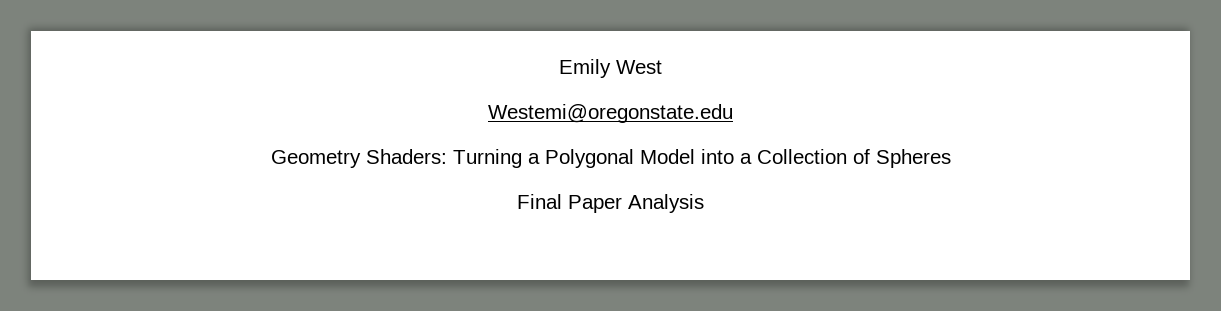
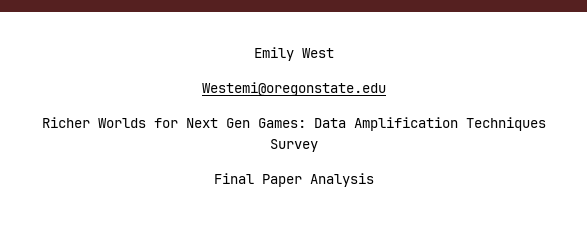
[270,149,951,168] Geometry Shaders: Turning a Polygonal Model into a Collection of Spheres -> [41,117,546,131] [269,139,318,152] Richer Worlds for Next Gen Games: Data Amplification Techniques Survey

